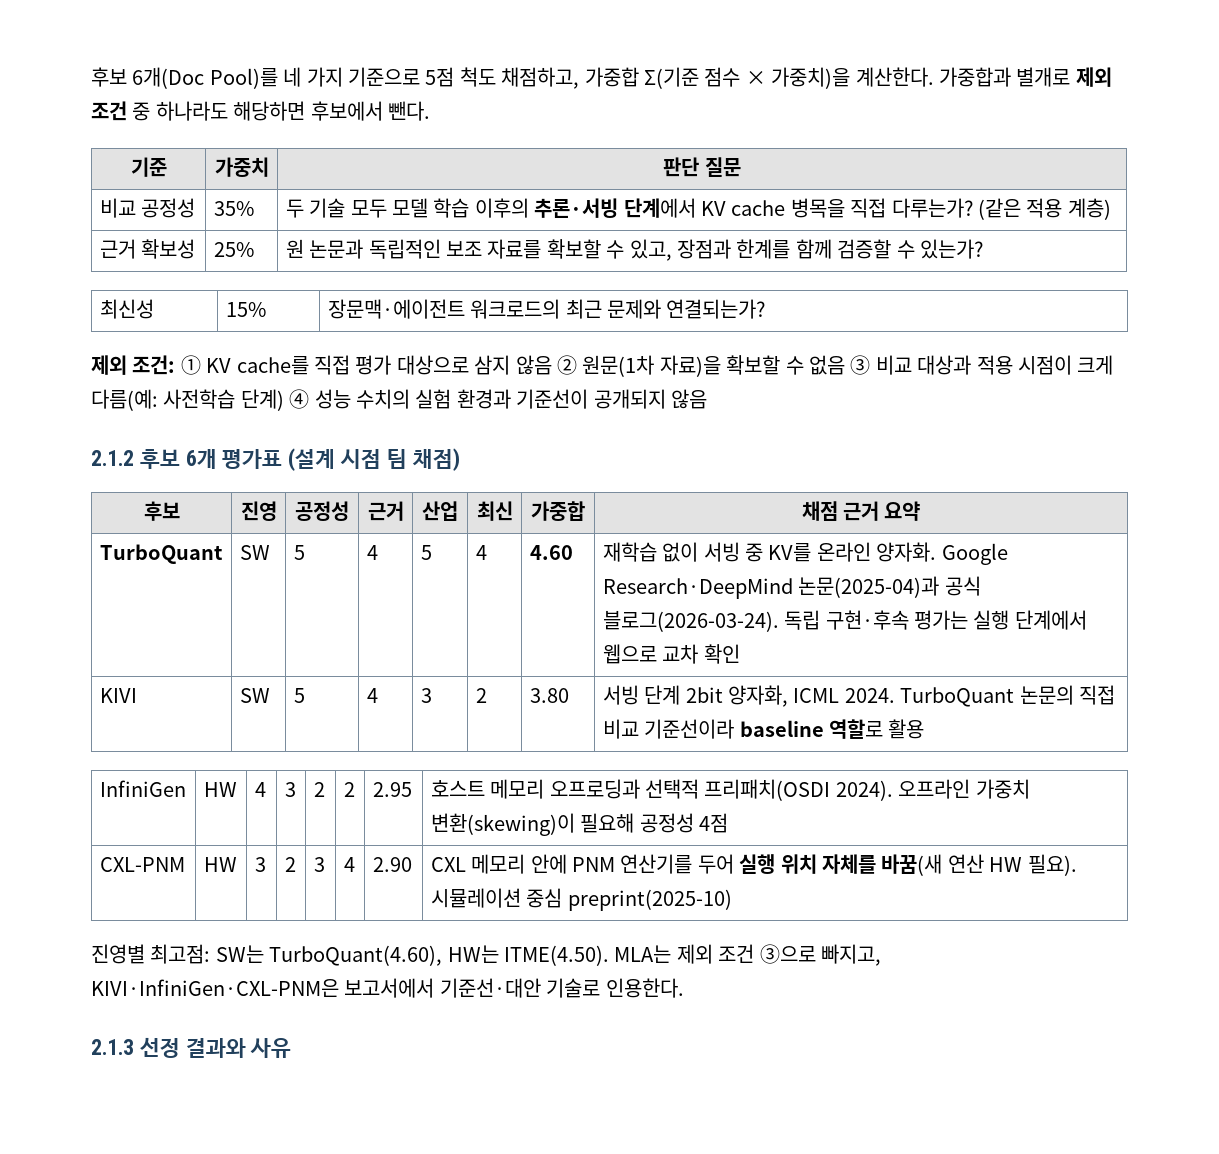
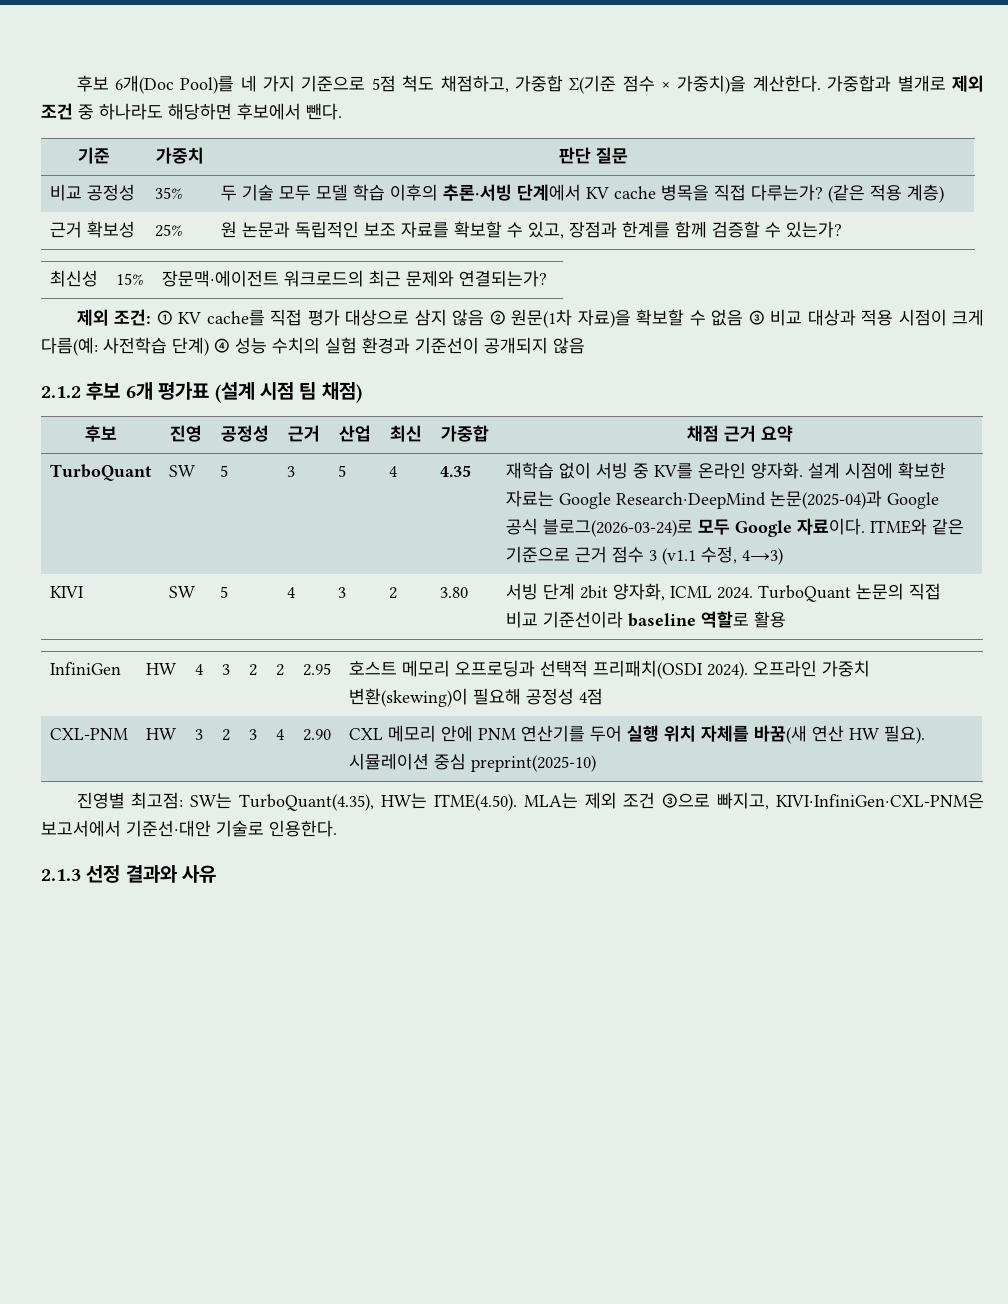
[366,545,378,560] [420,545,432,560] [475,545,487,560] [529,545,573,560] 4 | 5 | 4 | 4.60 -> [286,466,295,477] [337,465,346,477] [388,466,397,477] [439,465,471,477] 3 | 5 | 4 | 4.35
[941,543,1008,565] [602,576,981,599] [602,610,1087,632] [602,644,740,664] Google Research·DeepMind 논문(2025-04)과 공식 블로그(2026-03-24). 독립 구현·후속 평가는 실행 단계에서 웹으로 교차 확인 -> [807,462,946,479] [505,490,939,509] [505,518,964,537] [505,546,783,565] 설계 시점에 확보한 자료는 Google Research·DeepMind 논문(2025-04)과 Google 공식 블로그(2026-03-24)로 모두 Google 자료이다. ITME와 같은 기준으로 근거 점수 3 (v1.1 수정, 4→3)
[269,945,443,966] TurboQuant(4.60), -> [239,794,375,811] TurboQuant(4.35),

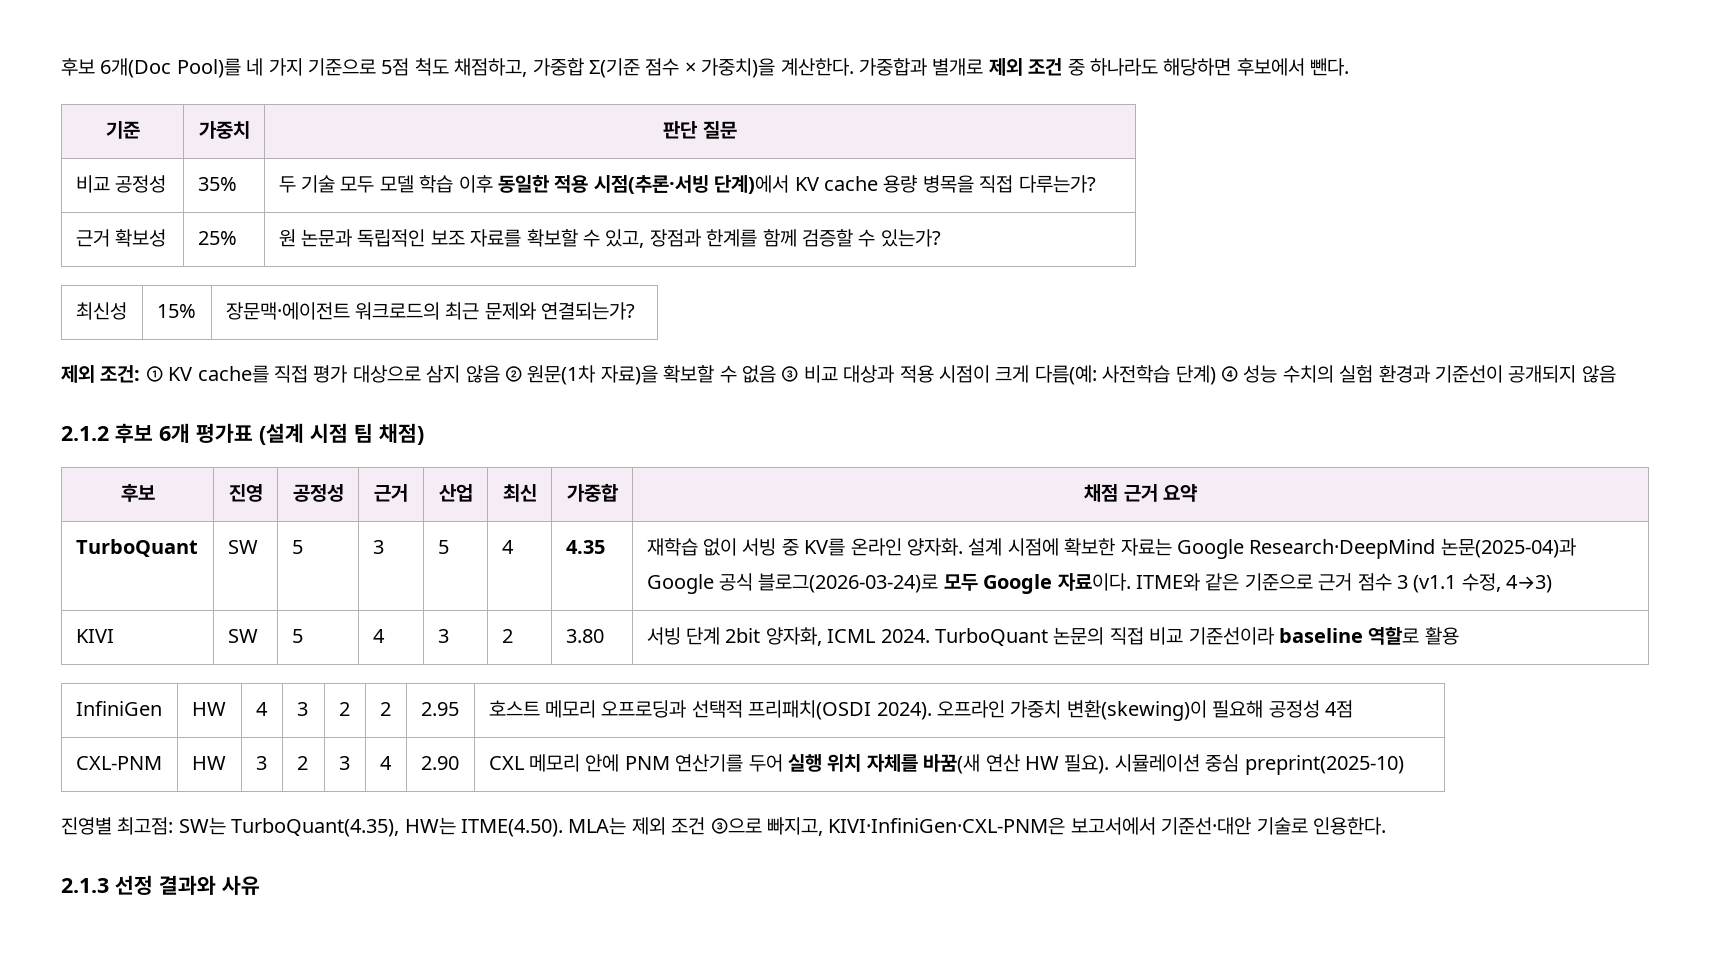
[389,184,581,201] 이후의 추론·서빙 단계에서 -> [458,175,790,194] 이후 동일한 적용 시점(추론·서빙 단계)에서
(656, 192) none -> [883,175,918,193] 용량
[827,184,944,203] (같은 적용 계층) -> (1096, 184) none

